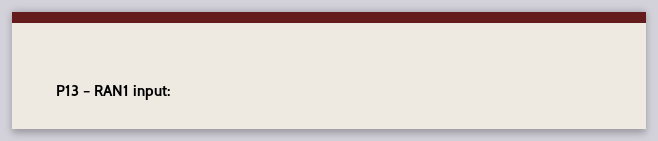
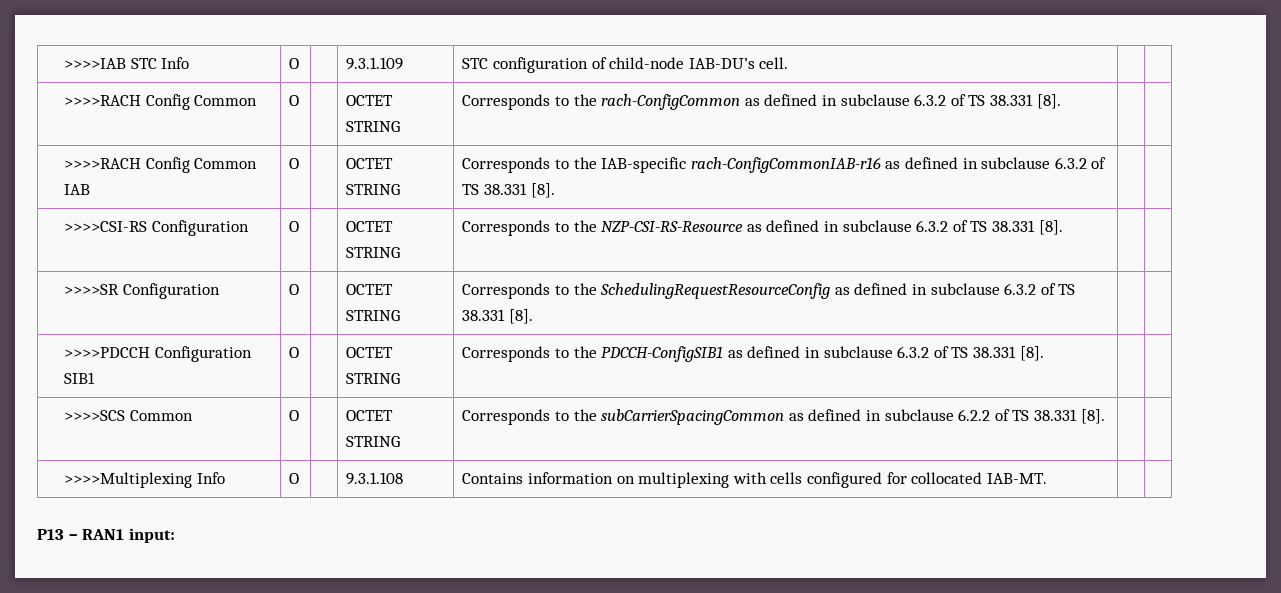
(56, 90) none -> [63,57,190,69] [289,58,300,69] [346,57,404,70] [462,57,789,73] [63,94,258,110] [289,95,300,106] [346,95,394,106] [346,121,401,132] [462,94,1061,110] [63,157,258,173] [63,184,90,195] [289,158,300,169] [346,158,394,169] [346,184,401,195] [462,157,1107,173] [462,183,555,198] [63,220,249,236] [289,221,300,232] [346,221,394,232] [346,247,401,258] [462,220,1063,236] [63,283,220,299] [289,284,300,295] [346,284,394,295] [346,310,401,321] [462,283,1076,299] [462,309,534,324] [63,346,252,362] [63,372,95,384] [289,347,300,358] [346,347,394,358] [346,373,401,384] [462,346,1044,362] [63,410,193,421] [289,410,300,421] [346,410,394,421] [346,436,401,447] [462,409,1105,425] [63,472,225,488] [289,473,300,484] [346,472,404,485] [462,472,1047,488] >>>>IAB STC Info | O | | 9.3.1.109 | STC configuration of child-node IAB-DU’s cell. | | // >>>>RACH Config Common | O | | OCTET STRING | Corresponds to the rach-ConfigCommon as defined in subclause 6.3.2 of TS 38.331 [8]. | | // >>>>RACH Config Common IAB | O | | OCTET STRING | Corresponds to the IAB-specific rach-ConfigCommonIAB-r16 as defined in subclause 6.3.2 of TS 38.331 [8]. | | // >>>>CSI-RS Configuration | O | | OCTET STRING | Corresponds to the NZP-CSI-RS-Resource as defined in subclause 6.3.2 of TS 38.331 [8]. | | // >>>>SR Configuration | O | | OCTET STRING | Corresponds to the SchedulingRequestResourceConfig as defined in subclause 6.3.2 of TS 38.331 [8]. | | // >>>>PDCCH Configuration SIB1 | O | | OCTET STRING | Corresponds to the PDCCH-ConfigSIB1 as defined in subclause 6.3.2 of TS 38.331 [8]. | | // >>>>SCS Common | O | | OCTET STRING | Corresponds to the subCarrierSpacingCommon as defined in subclause 6.2.2 of TS 38.331 [8]. | | // >>>>Multiplexing Info | O | | 9.3.1.108 | Contains information on multiplexing with cells configured for collocated IAB-MT. | | //

